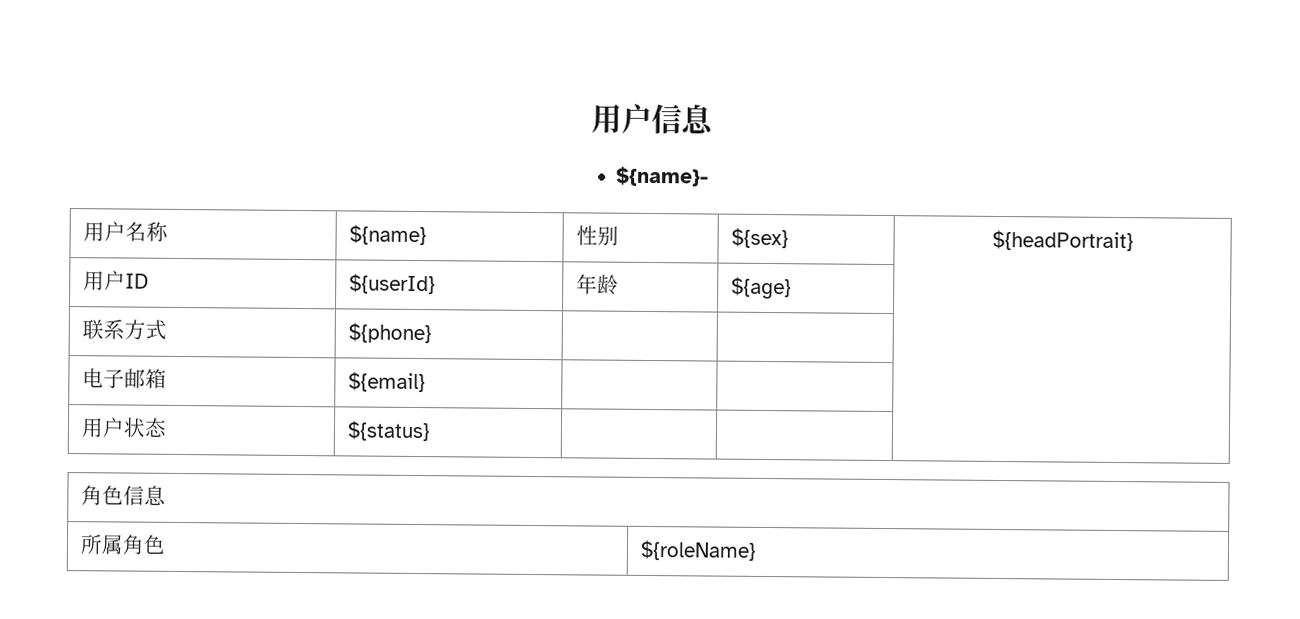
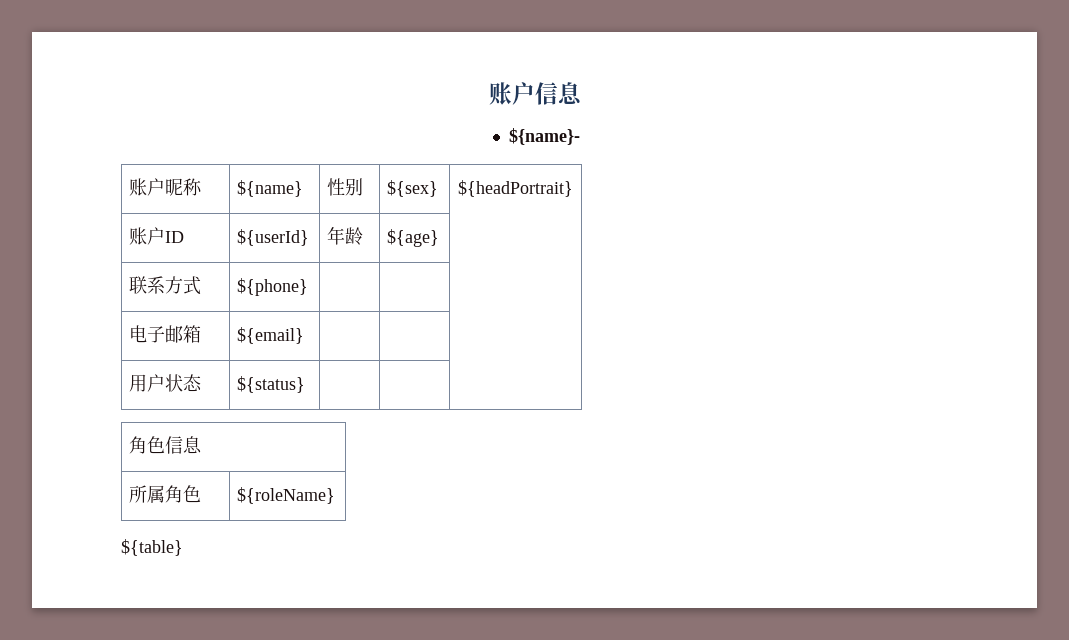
[591,103,622,134] 用 -> [488,82,512,105] 账
[82,221,147,242] 用户名 -> [129,178,184,196] 账户昵
[82,271,105,291] 用 -> [129,227,148,245] 账
(757, 550) none -> [121,539,183,556] // ${table}

